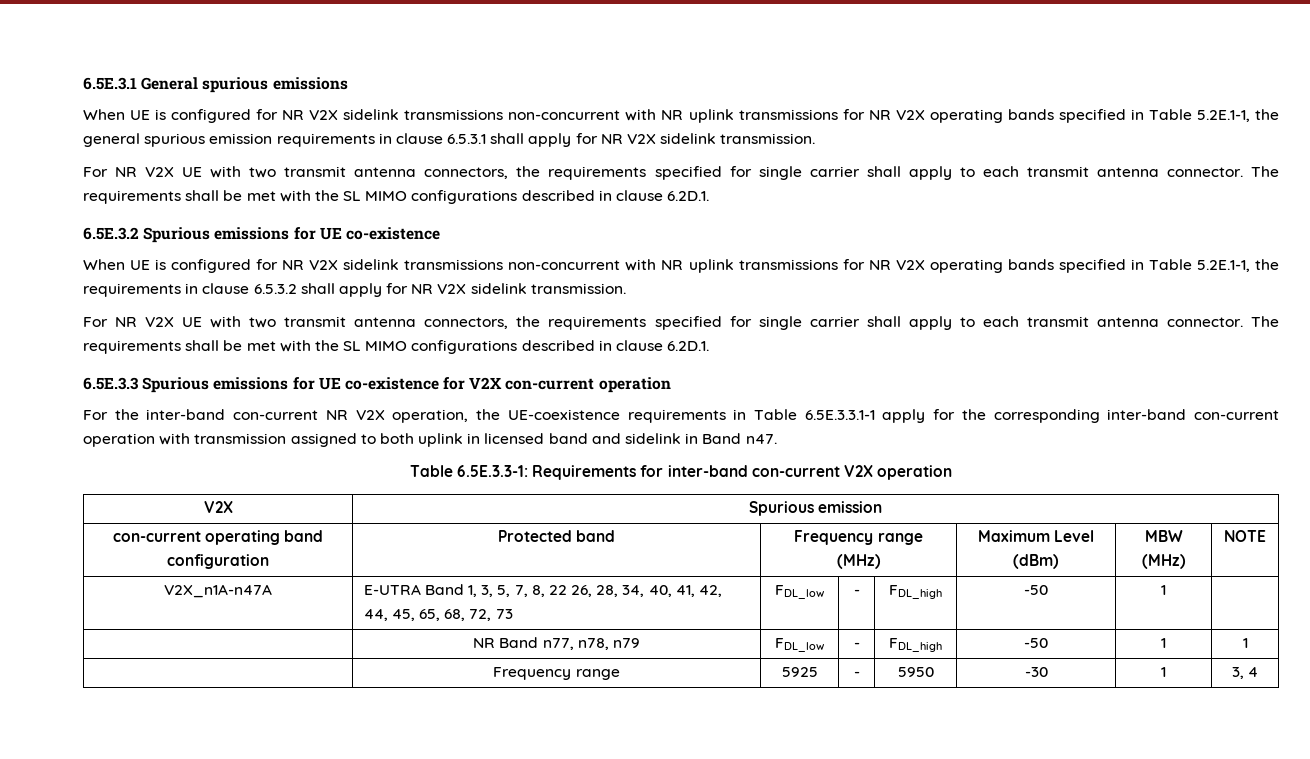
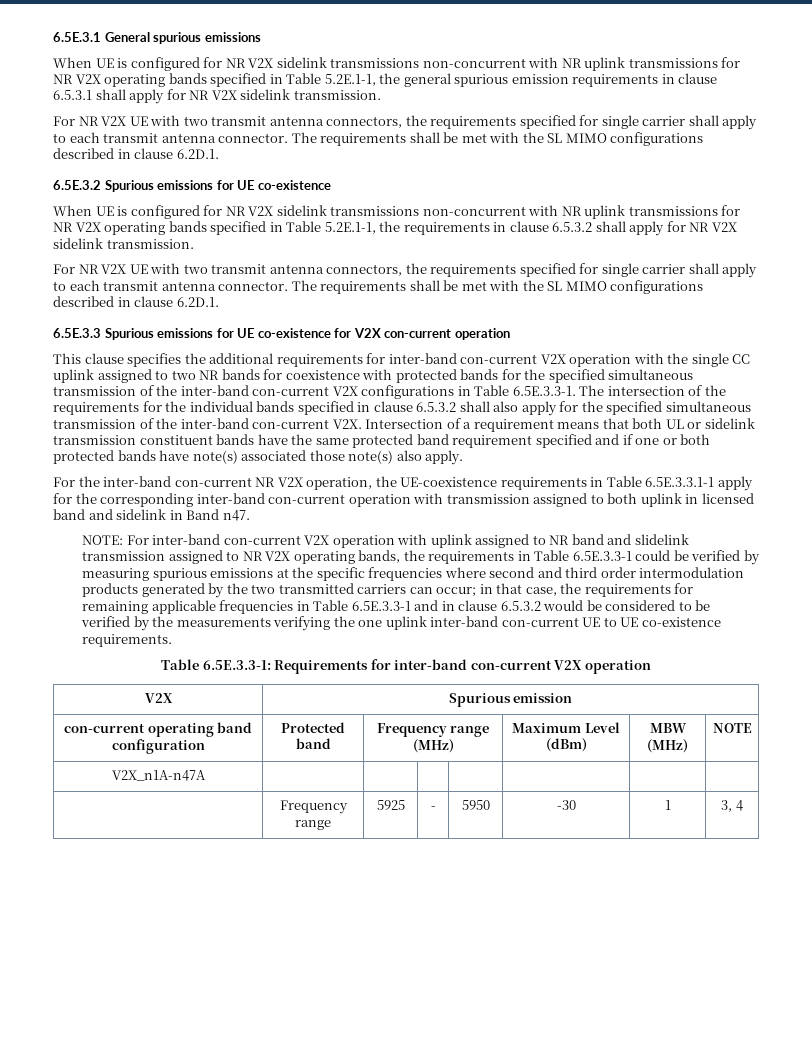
(671, 385) none -> [53,353,751,367] [53,369,694,383] [53,385,726,399] [53,401,751,416] [53,418,755,432] [53,434,711,448] [53,450,464,465] // This clause specifies the additional requirements for inter-band con-current V2X operation with the single CC uplink assigned to two NR bands for coexistence with protected bands for the specified simultaneous transmission of the inter-band con-current V2X configurations in Table 6.5E.3.3-1. The intersection of the requirements for the individual bands specified in clause 6.5.3.2 shall also apply for the specified simultaneous transmission of the inter-band con-current V2X. Intersection of a requirement means that both UL or sidelink transmission constituent bands have the same protected band requirement specified and if one or both protected bands have note(s) associated those note(s) also apply.
(777, 439) none -> [82,534,689,548] [82,550,760,565] [82,567,745,581] [82,583,694,598] [82,600,711,614] [81,616,721,631] [82,634,173,647] // NOTE: For inter-band con-current V2X operation with uplink assigned to NR band and slidelink transmission assigned to NR V2X operating bands, the requirements in Table 6.5E.3.3-1 could be verified by measuring spurious emissions at the specific frequencies where second and third order intermodulation products generated by the two transmitted carriers can occur; in that case, the requirements for remaining applicable frequencies in Table 6.5E.3.3-1 and in clause 6.5.3.2 would be considered to be verified by the measurements verifying the one uplink inter-band con-current UE to UE co-existence requirements.
[363,584,723,597] [363,609,513,621] [775,585,825,599] [853,589,860,595] [889,585,942,599] [1024,585,1048,595] [1161,585,1166,595] [473,637,640,650] [775,638,825,652] [853,642,860,648] [889,638,942,652] [1024,638,1048,648] [1161,638,1166,648] [1242,638,1248,648] E-UTRA Band 1, 3, 5, 7, 8, 22 26, 28, 34, 40, 41, 42, 44, 45, 65, 68, 72, 73 | FDL_low | - | FDL_high | -50 | 1 | // | NR Band n77, n78, n79 | FDL_low | - | FDL_high | -50 | 1 | 1 -> (206, 775) | | | | | |

